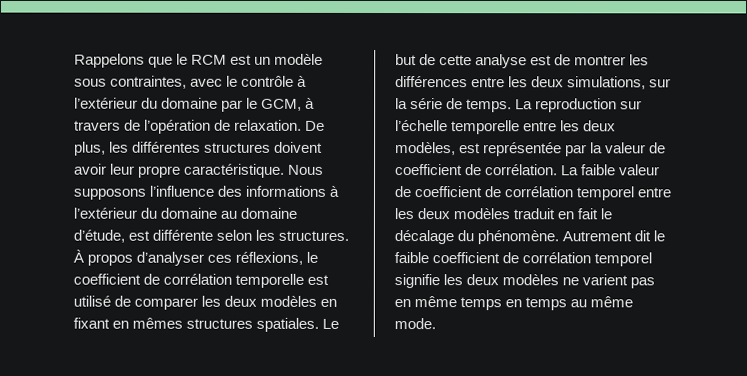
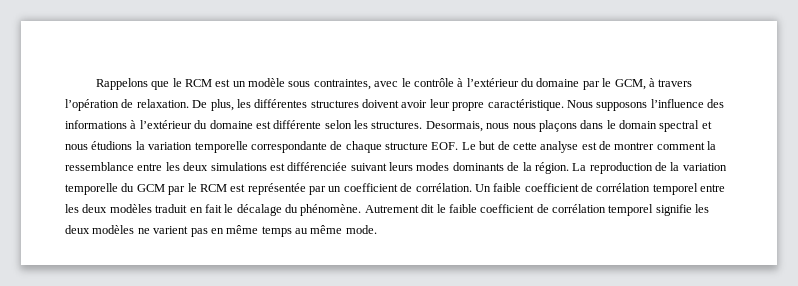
[124,119,142,131] de -> (693, 83) none
[220,207,298,219] [73,229,125,243] au domaine d’étude, -> (253, 124) none
[73,249,319,266] [73,273,330,288] [73,295,338,310] [73,317,320,332] À propos d’analyser ces réflexions, le coefficient de corrélation temporelle est utilisé de comparer les deux modèles en fixant en mêmes structures spatiales. -> [425,120,712,132] [65,141,459,153] Desormais, nous nous plaçons dans le domain spectral et nous étudions la variation temporelle correspondante de chaque structure EOF.
[629,54,650,66] [395,76,672,90] [395,98,643,113] [395,120,617,135] [395,142,667,157] [395,164,661,176] [394,186,412,198] les différences entre les deux simulations, sur la série de temps. La reproduction sur l’échelle temporelle entre les deux modèles, est représentée par la valeur de coefficient de corrélation. La faible valeur de -> [656,141,717,150] [65,162,727,174] [65,183,522,195] comment la ressemblance entre les deux simulations est différenciée suivant leurs modes dominants de la région. La reproduction de la variation temporelle du GCM par le RCM est représentée par un coefficient de corrélation. Un faible
[505,297,568,311] en temps -> (292, 231) none

